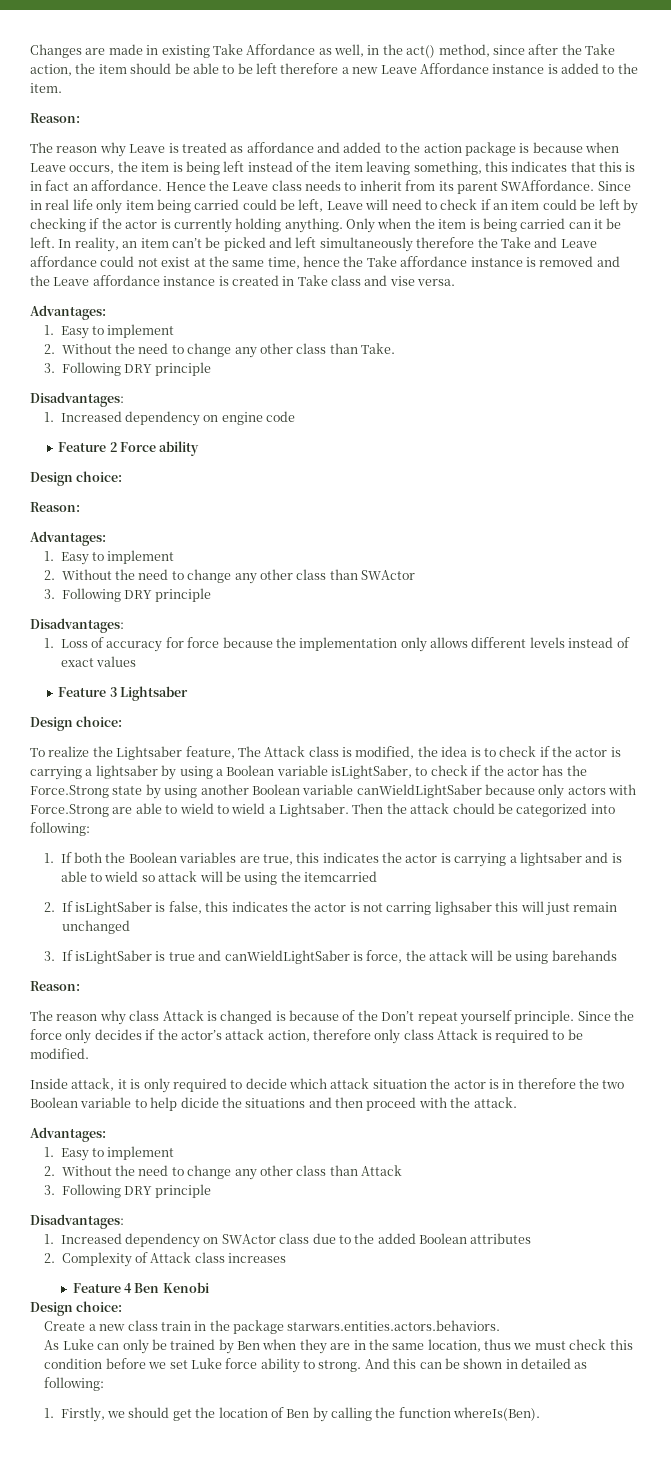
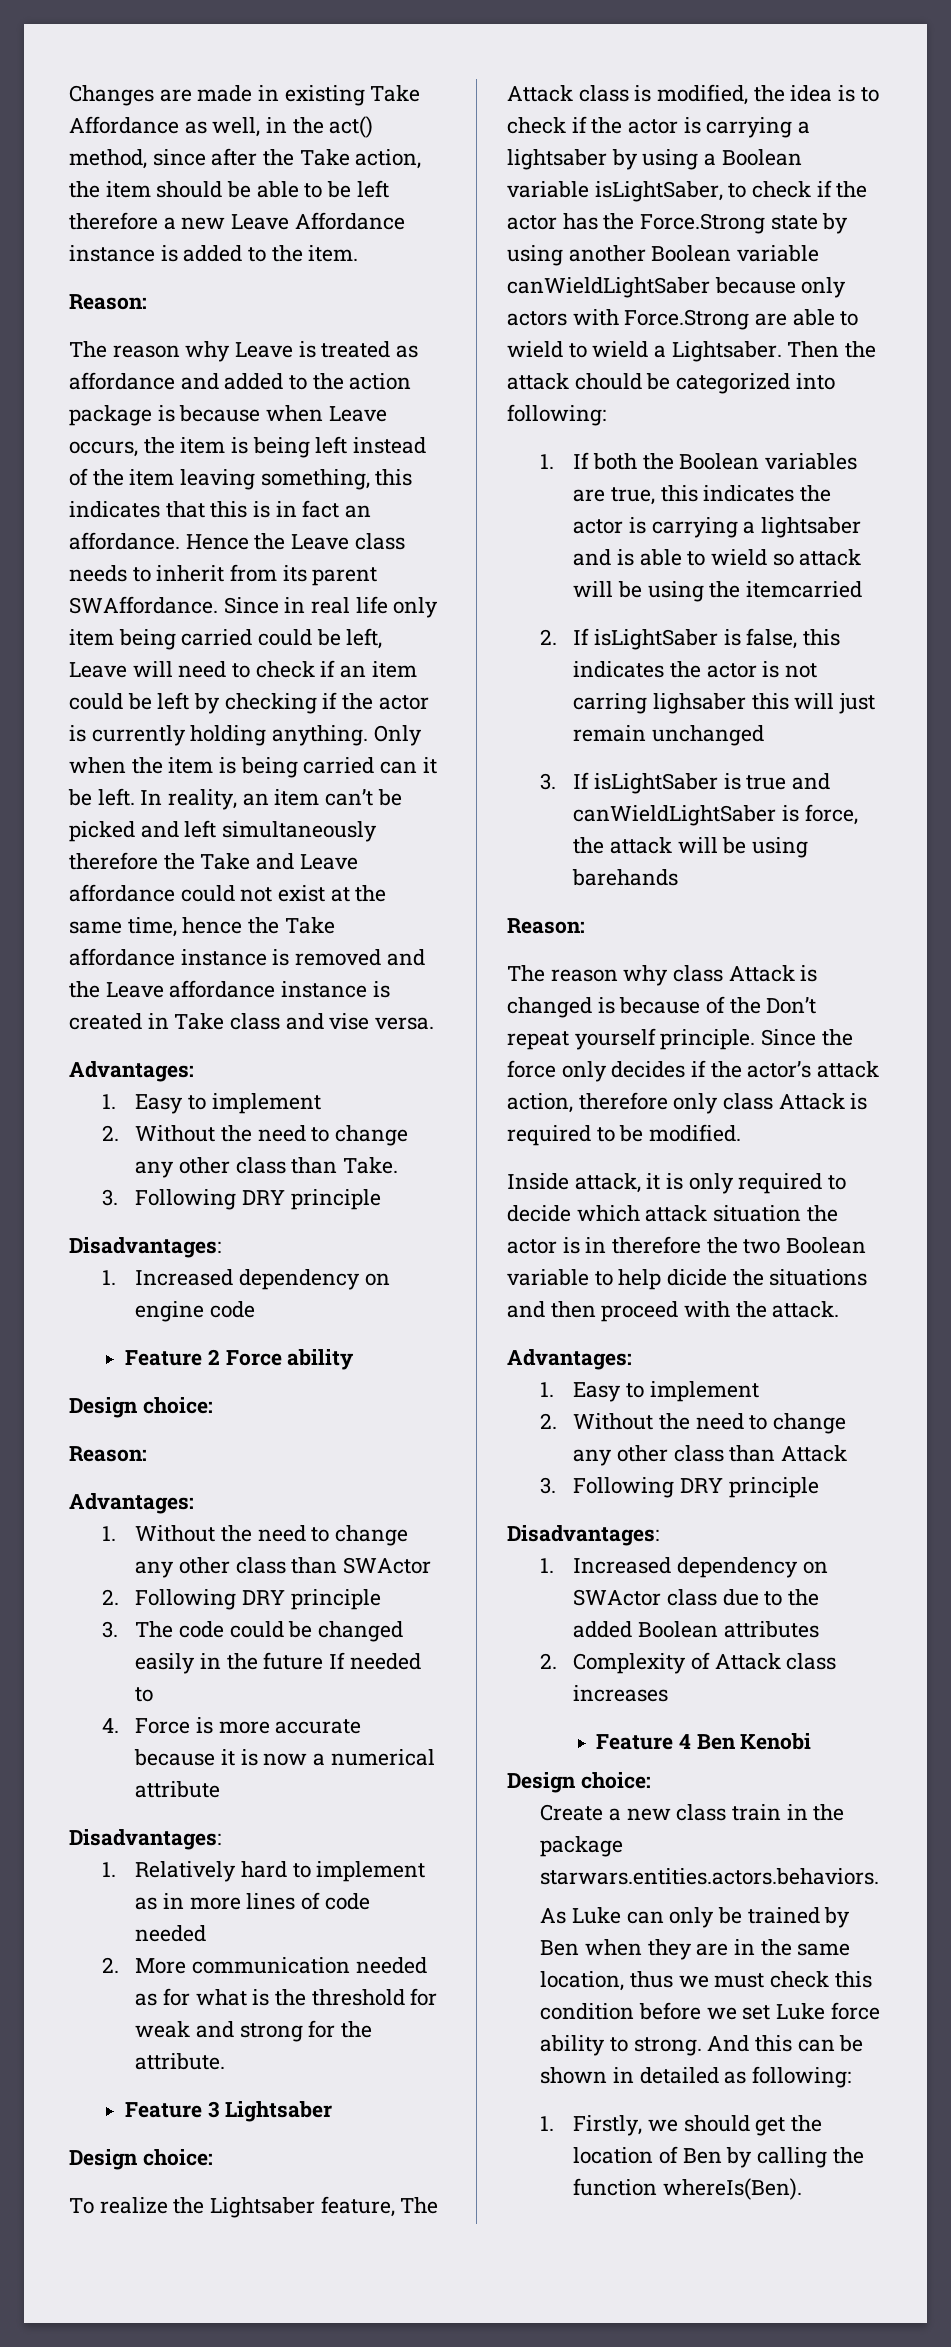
[60,550,175,565] [44,570,56,580] Easy to implement // 2. -> (117, 1533) none
[44,588,212,602] [30,618,124,633] [44,637,630,652] [60,656,137,667] 3. Following DRY principle // Disadvantages: // 1. Loss of accuracy for force because the implementation only allows different levels instead of exact values -> [102,1589,381,1610] [102,1621,404,1642] [135,1652,421,1674] [135,1687,154,1702] [102,1717,362,1734] [134,1749,435,1766] [135,1781,221,1798] [69,1829,221,1850] [102,1861,426,1882] [135,1892,370,1910] [135,1925,207,1942] [102,1957,427,1974] [135,1988,438,2006] [135,2020,373,2042] [135,2053,226,2070] 2. Following DRY principle // 3. The code could be changed easily in the future If needed to // 4. Force is more accurate because it is now a numerical attribute // Disadvantages: // 1. Relatively hard to implement as in more lines of code needed // 2. More communication needed as for what is the threshold for weak and strong for the attribute.

